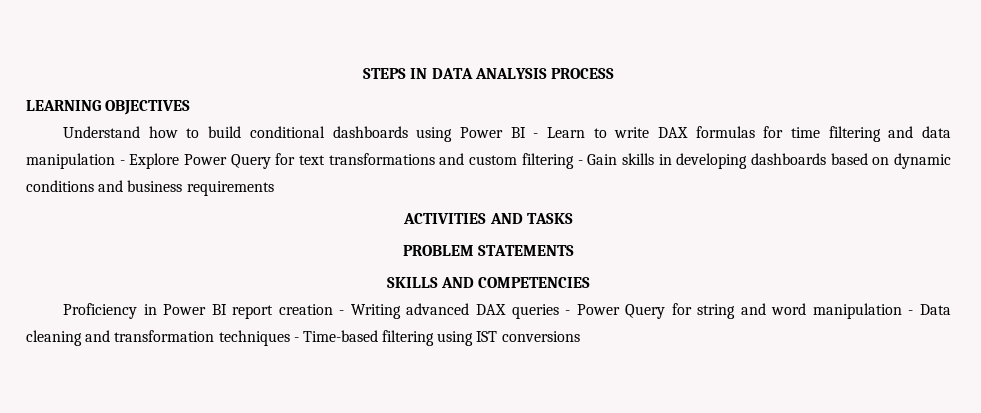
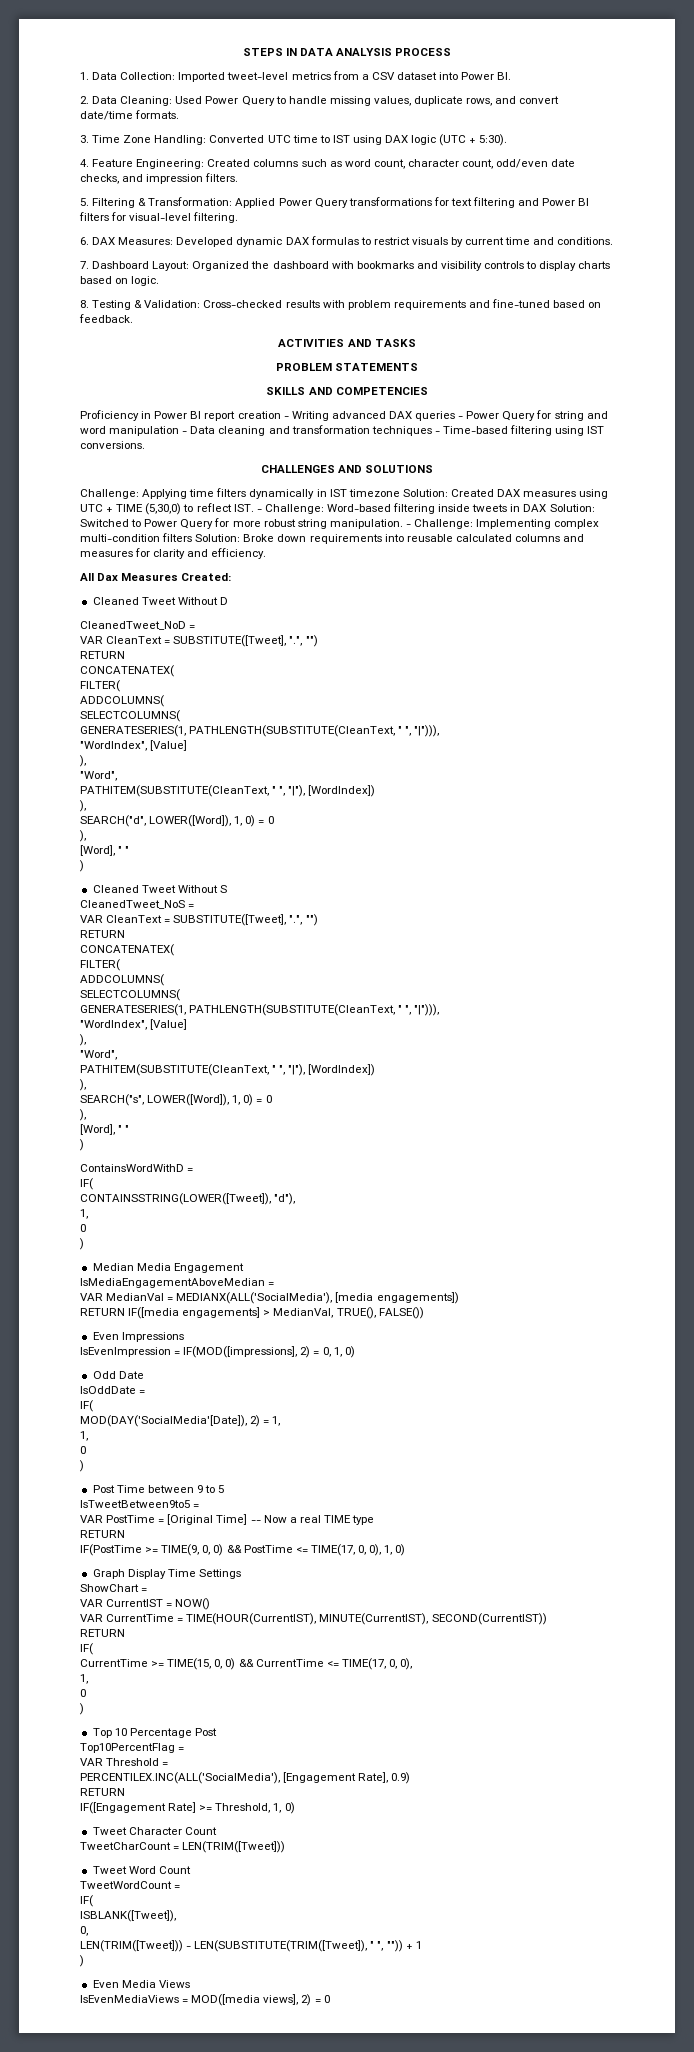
[26,100,191,115] [63,126,952,142] [26,153,952,169] [26,180,274,196] LEARNING OBJECTIVES // Understand how to build conditional dashboards using Power BI - Learn to write DAX formulas for time filtering and data manipulation - Explore Power Query for text transformations and custom filtering - Gain skills in developing dashboards based on dynamic conditions and business requirements -> [80,71,512,82] [80,96,560,106] [80,110,180,120] [80,134,508,146] [80,159,576,169] [80,173,239,184] [80,197,590,208] [79,212,239,223] [80,236,614,247] [80,261,611,271] [80,276,160,286] [80,299,602,310] [79,314,133,323] 1. Data Collection: Imported tweet-level metrics from a CSV dataset into Power BI. // 2. Data Cleaning: Used Power Query to handle missing values, duplicate rows, and convert date/time formats. // 3. Time Zone Handling: Converted UTC time to IST using DAX logic (UTC + 5:30). // 4. Feature Engineering: Created columns such as word count, character count, odd/even date checks, and impression filters. // 5. Filtering & Transformation: Applied Power Query transformations for text filtering and Power BI filters for visual-level filtering. // 6. DAX Measures: Developed dynamic DAX formulas to restrict visuals by current time and conditions. // 7. Dashboard Layout: Organized the dashboard with bookmarks and visibility controls to display charts based on logic. // 8. Testing & Validation: Cross-checked results with problem requirements and fine-tuned based on feedback.
[501,331,580,342] conversions -> [80,441,145,449] [260,465,434,473] [80,488,609,499] [80,503,595,515] [80,518,600,529] [80,533,585,544] [80,548,267,559] [80,573,232,581] [92,597,228,605] [80,621,196,630] [80,635,318,647] [80,651,125,659] [80,665,174,677] [80,680,120,692] [80,695,164,707] [80,710,180,722] [80,725,440,737] [80,740,188,751] [79,755,86,767] [80,771,117,781] [80,785,376,797] [79,800,86,812] [80,815,274,827] [79,830,86,842] [80,845,130,856] [79,860,84,872] [92,885,227,893] [80,900,195,909] [80,914,318,926] [80,930,125,938] [80,944,174,956] [80,959,120,971] [80,974,164,986] [80,989,180,1001] [80,1004,440,1016] [80,1019,188,1030] [79,1034,86,1046] [80,1050,117,1060] [80,1064,376,1076] [79,1079,86,1091] [80,1094,272,1106] [79,1109,86,1121] [80,1124,130,1135] [79,1139,84,1151] [80,1164,194,1172] [80,1178,93,1190] [80,1193,296,1205] [80,1209,88,1219] [80,1224,86,1232] [79,1238,84,1250] [92,1263,244,1273] [80,1278,275,1288] [80,1292,459,1304] [80,1307,424,1319] [92,1332,184,1342] [80,1346,355,1358] [92,1371,144,1379] [80,1386,146,1394] [80,1400,93,1412] [80,1415,281,1427] [80,1431,88,1441] [80,1446,86,1454] [79,1460,84,1472] [92,1485,225,1493] [80,1500,200,1508] [80,1514,375,1525] [80,1530,125,1538] [80,1544,406,1556] [92,1569,241,1579] [80,1584,148,1592] [80,1598,211,1610] [80,1613,547,1625] [80,1629,125,1637] [80,1643,93,1655] [80,1658,413,1670] [80,1674,88,1684] [80,1689,86,1697] [79,1703,84,1715] [92,1728,217,1738] [80,1743,185,1753] [80,1758,169,1766] [80,1772,411,1784] [80,1788,125,1796] [80,1802,295,1814] [92,1827,217,1835] [80,1841,286,1853] [92,1866,191,1874] [80,1881,181,1889] [80,1895,93,1907] [80,1910,176,1922] [80,1926,88,1936] [80,1940,422,1952] [79,1955,84,1967] [92,1980,190,1988] [80,1994,330,2006] conversions. // CHALLENGES AND SOLUTIONS // Challenge: Applying time filters dynamically in IST timezone Solution: Created DAX measures using UTC + TIME (5,30,0) to reflect IST. - Challenge: Word-based filtering inside tweets in DAX Solution: Switched to Power Query for more robust string manipulation. - Challenge: Implementing complex multi-condition filters Solution: Broke down requirements into reusable calculated columns and measures for clarity and efficiency. // All Dax Measures Created: // Cleaned Tweet Without D // CleanedTweet_NoD = // VAR CleanText = SUBSTITUTE([Tweet], ".", "") // RETURN // CONCATENATEX( // FILTER( // ADDCOLUMNS( // SELECTCOLUMNS( // GENERATESERIES(1, PATHLENGTH(SUBSTITUTE(CleanText, " ", "|"))), // "WordIndex", [Value] // ), // "Word", // PATHITEM(SUBSTITUTE(CleanText, " ", "|"), [WordIndex]) // ), // SEARCH("d", LOWER([Word]), 1, 0) = 0 // ), // [Word], " " // ) // Cleaned Tweet Without S // CleanedTweet_NoS = // VAR CleanText = SUBSTITUTE([Tweet], ".", "") // RETURN // CONCATENATEX( // FILTER( // ADDCOLUMNS( // SELECTCOLUMNS( // GENERATESERIES(1, PATHLENGTH(SUBSTITUTE(CleanText, " ", "|"))), // "WordIndex", [Value] // ), // "Word", // PATHITEM(SUBSTITUTE(CleanText, " ", "|"), [WordIndex]) // ), // SEARCH("s", LOWER([Word]), 1, 0) = 0 // ), // [Word], " " // ) // ContainsWordWithD = // IF( // CONTAINSSTRING(LOWER([Tweet]), "d"), // 1, // 0 // ) // Median Media Engagement // IsMediaEngagementAboveMedian = // VAR MedianVal = MEDIANX(ALL('SocialMedia'), [media engagements]) // RETURN IF([media engagements] > MedianVal, TRUE(), FALSE()) // Even Impressions // IsEvenImpression = IF(MOD([impressions], 2) = 0, 1, 0) // Odd Date // IsOddDate = // IF( // MOD(DAY('SocialMedia'[Date]), 2) = 1, // 1, // 0 // ) // Post Time between 9 to 5 // IsTweetBetween9to5 = // VAR PostTime = [Original Time] -- Now a real TIME type // RETURN // IF(PostTime >= TIME(9, 0, 0) && PostTime <= TIME(17, 0, 0), 1, 0) // Graph Display Time Settings // ShowChart = // VAR CurrentIST = NOW() // VAR CurrentTime = TIME(HOUR(CurrentIST), MINUTE(CurrentIST), SECOND(CurrentIST)) // RETURN // IF( // CurrentTime >= TIME(15, 0, 0) && CurrentTime <= TIME(17, 0, 0), // 1, // 0 // ) // Top 10 Percentage Post // Top10PercentFlag = // VAR Threshold = // PERCENTILEX.INC(ALL('SocialMedia'), [Engagement Rate], 0.9) // RETURN // IF([Engagement Rate] >= Threshold, 1, 0) // Tweet Character Count // TweetCharCount = LEN(TRIM([Tweet])) // Tweet Word Count // TweetWordCount = // IF( // ISBLANK([Tweet]), // 0, // LEN(TRIM([Tweet])) - LEN(SUBSTITUTE(TRIM([Tweet]), " ", "")) + 1 // ) // Even Media Views // IsEvenMediaViews = MOD([media views], 2) = 0

